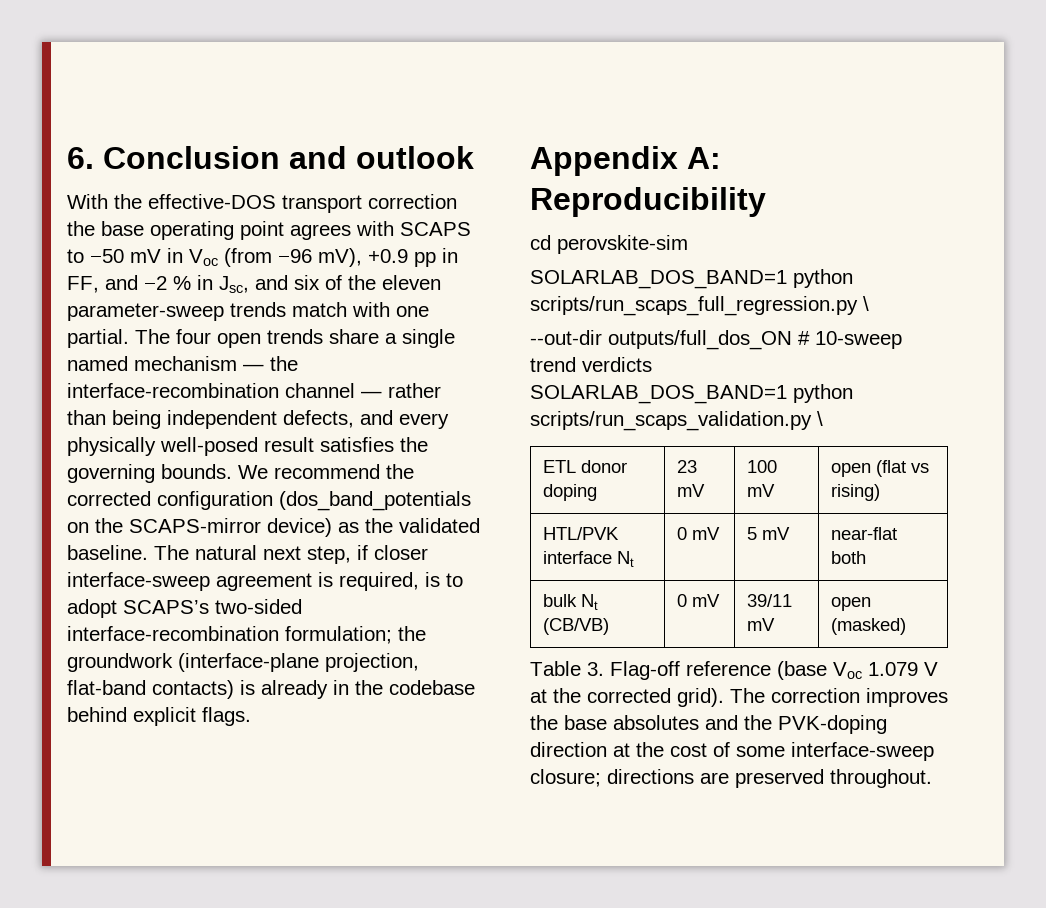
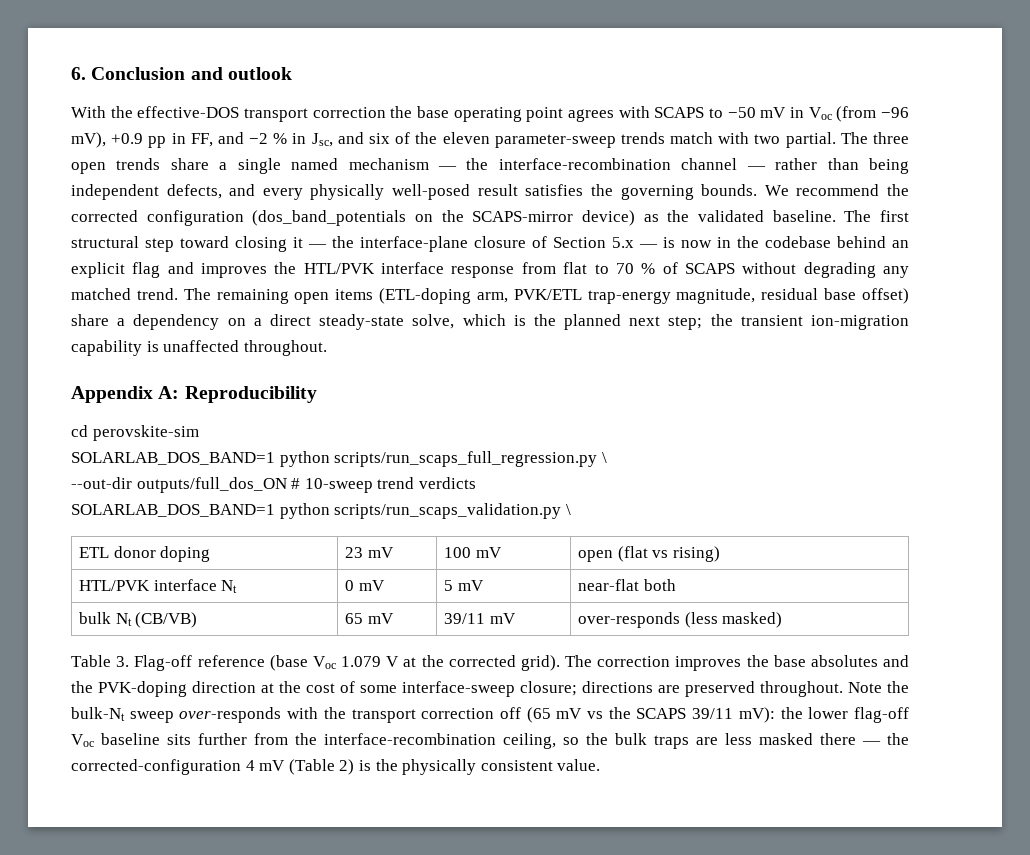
[396,306,429,317] one -> [754,134,781,144] two
[176,329,211,344] four -> [872,132,909,144] three
[195,545,428,564] [67,572,463,591] [67,599,302,618] [67,626,426,644] [67,653,419,672] [67,680,475,699] [67,707,251,726] natural next step, if closer interface-sweep agreement is required, is to adopt SCAPS’s two-sided interface-recombination formulation; the groundwork (interface-plane projection, flat-band contacts) is already in the codebase behind explicit flags. -> [879,210,909,222] [71,236,909,252] [71,262,910,278] [71,288,909,304] [71,314,909,330] [71,340,327,356] first structural step toward closing it — the interface-plane closure of Section 5.x — is now in the codebase behind an explicit flag and improves the HTL/PVK interface response from flat to 70 % of SCAPS without degrading any matched trend. The remaining open items (ETL-doping arm, PVK/ETL trap-energy magnitude, residual base offset) share a dependency on a direct steady-state solve, which is the planned next step; the transient ion-migration capability is unaffected throughout.
[676,594,687,607] 0 -> [344,613,363,624] 65
[830,597,871,611] [830,618,906,635] open (masked) -> [577,612,783,628] over-responds (less masked)
(932, 778) none -> [848,681,909,693] [71,707,910,723] [71,733,909,749] [71,759,601,775] Note the bulk-Nt sweep over-responds with the transport correction off (65 mV vs the SCAPS 39/11 mV): the lower flag-off Voc baseline sits further from the interface-recombination ceiling, so the bulk traps are less masked there — the corrected-configuration 4 mV (Table 2) is the physically consistent value.

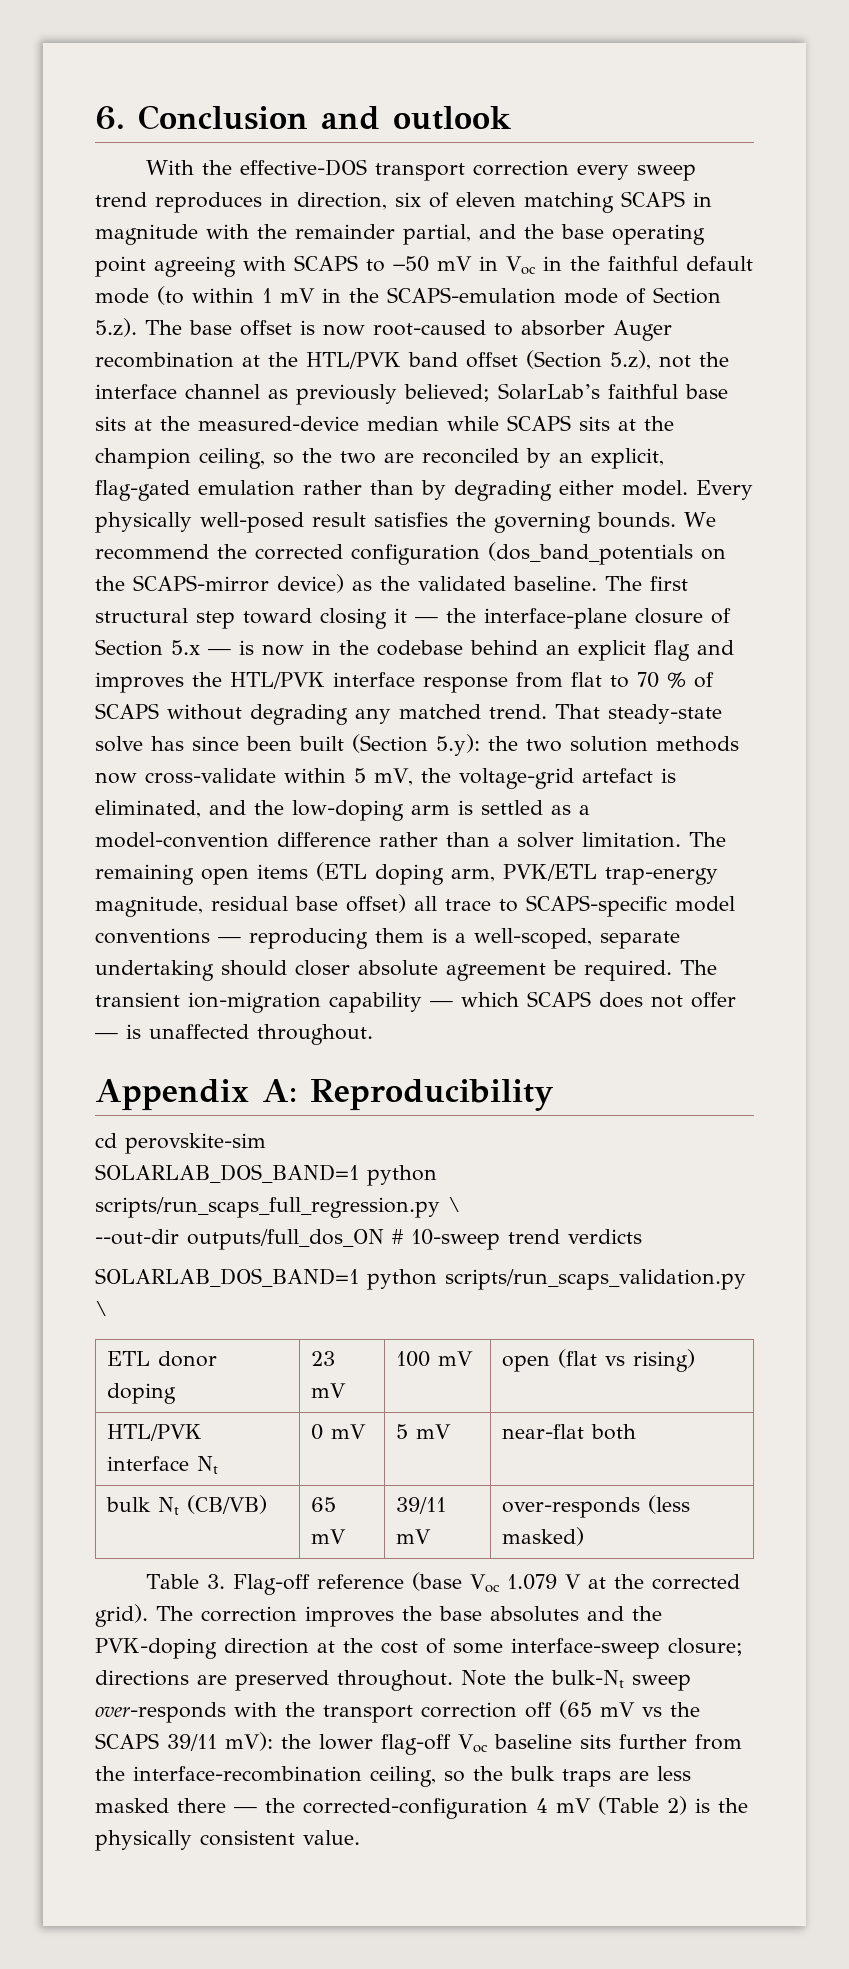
(386, 112) none -> [577,164,697,181] [95,191,712,213] [95,224,516,245] every sweep trend reproduces in direction, six of eleven matching SCAPS in magnitude with the remainder partial, and
[568,109,614,122] agrees -> [154,256,236,277] agreeing
[836,106,909,122] [71,132,909,148] [71,158,910,174] [71,184,303,200] (from −96 mV), +0.9 pp in FF, and −2 % in Jsc, and six of the eleven parameter-sweep trends match with two partial. The three open trends share a single named mechanism — the interface-recombination channel — rather than being independent defects, and every -> [543,256,753,271] [95,286,721,305] [95,318,672,341] [95,350,729,370] [95,383,728,405] [95,415,674,431] [95,448,664,469] [95,480,753,501] in the faithful default mode (to within 1 mV in the SCAPS-emulation mode of Section 5.z). The base offset is now root-caused to absorber Auger recombination at the HTL/PVK band offset (Section 5.z), not the interface channel as previously believed; SolarLab’s faithful base sits at the measured-device median while SCAPS sits at the champion ceiling, so the two are reconciled by an explicit, flag-gated emulation rather than by degrading either model. Every
(178, 294) none -> [555,704,722,724] [95,734,739,756] [95,768,676,789] [95,800,590,821] [95,832,681,848] That steady-state solve has since been built (Section 5.y): the two solution methods now cross-validate within 5 mV, the voltage-grid artefact is eliminated, and the low-doping arm is settled as a model-convention difference rather than a solver limitation.
[379,288,472,304] (ETL-doping -> [316,862,444,885] (ETL doping
[71,314,909,330] [71,340,142,356] share a dependency on a direct steady-state solve, which is the planned next step; the transient ion-migration capability -> [414,895,735,917] [95,928,680,949] [95,960,717,981] [95,991,736,1013] [95,1033,118,1039] all trace to SCAPS-specific model conventions — reproducing them is a well-scoped, separate undertaking should closer absolute agreement be required. The transient ion-migration capability — which SCAPS does not offer —

